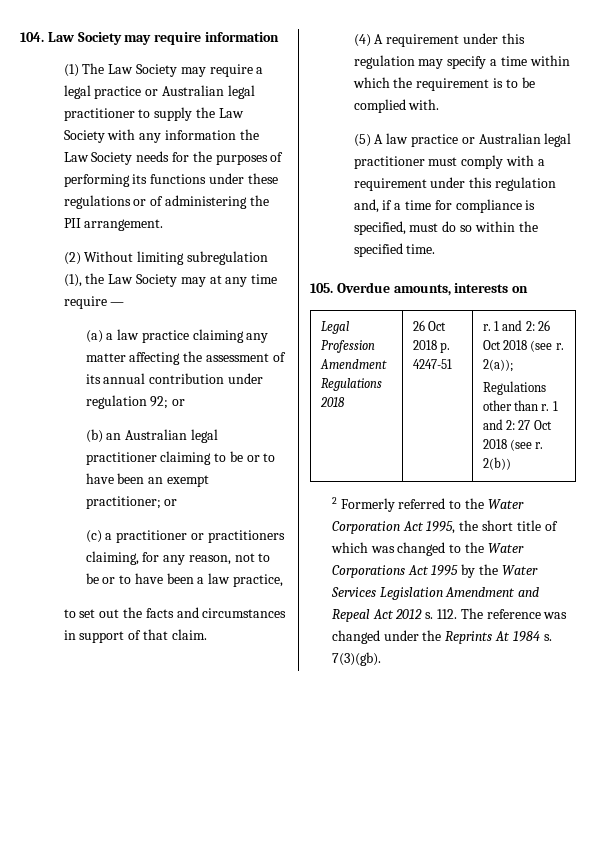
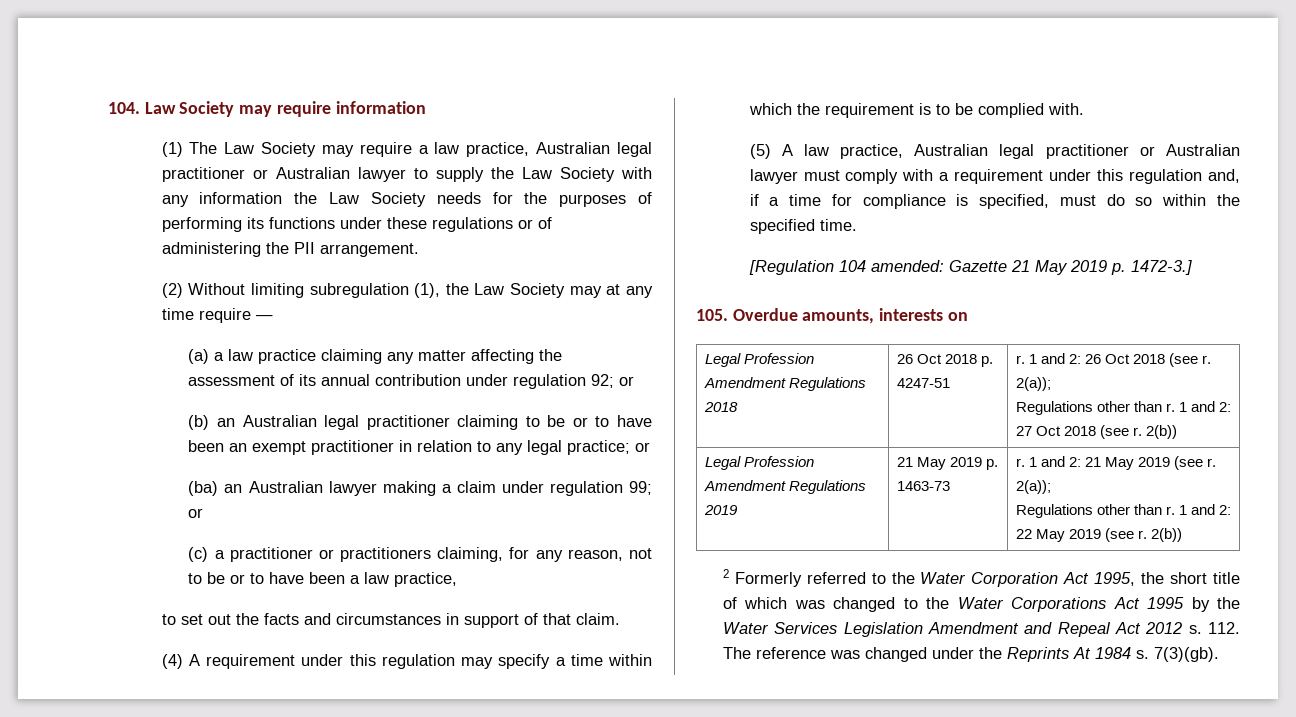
[63,85,255,99] [63,108,135,121] legal practice or Australian legal practitioner -> [434,142,652,157] [161,167,406,182] law practice, Australian legal practitioner or Australian lawyer
[85,496,161,509] practitioner; -> [311,440,651,455] [188,481,652,496] practitioner in relation to any legal practice; or // (ba) an Australian lawyer making a claim under regulation 99;
[411,133,572,147] [353,156,425,169] practice or Australian legal practitioner -> [840,144,1240,159] [749,169,798,184] practice, Australian legal practitioner or Australian lawyer
(436, 249) none -> [748,260,1192,275] // [Regulation 104 amended: Gazette 21 May 2019 p. 1472-3.]
(511, 463) none -> [704,456,814,470] [703,480,866,494] [703,505,738,515] [896,457,998,470] [896,481,950,491] [1015,456,1217,470] [1015,480,1051,494] [1015,504,1231,518] [1015,528,1182,542] // Legal Profession Amendment Regulations 2019 | 21 May 2019 p. 1463-73 | r. 1 and 2: 21 May 2019 (see r. 2(a)); // Regulations other than r. 1 and 2: 22 May 2019 (see r. 2(b))

